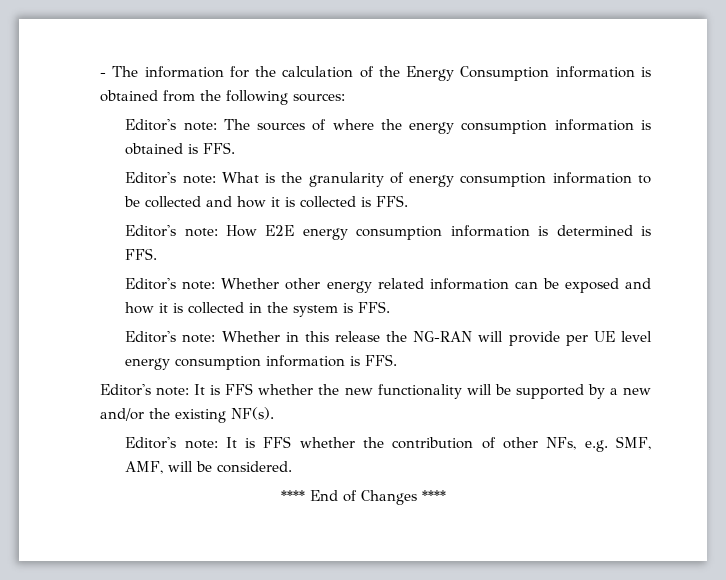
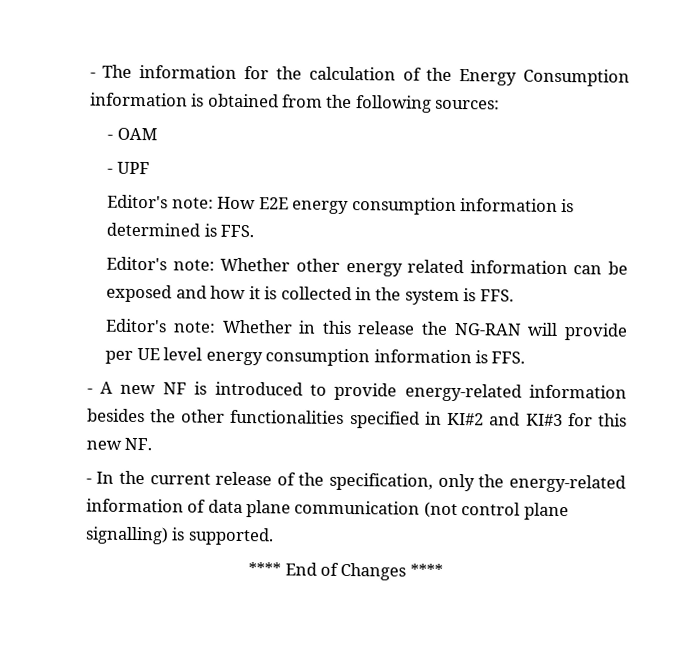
[125,119,651,134] [125,142,236,155] [125,172,651,187] [124,195,409,208] Editor's note: The sources of where the energy consumption information is obtained is FFS. // Editor's note: What is the granularity of energy consumption information to be collected and how it is collected is FFS. -> [107,127,157,141] [107,161,150,175] - OAM // - UPF
[100,383,651,399] [100,407,275,423] [125,436,652,452] [125,461,293,474] Editor's note: It is FFS whether the new functionality will be supported by a new and/or the existing NF(s). // Editor's note: It is FFS whether the contribution of other NFs, e.g. SMF, AMF, will be considered. -> [86,381,628,402] [86,408,628,429] [85,437,153,451] [85,470,626,493] [85,498,569,521] [84,526,274,546] - A new NF is introduced to provide energy-related information besides the other functionalities specified in KI#2 and KI#3 for this new NF. // - In the current release of the specification, only the energy-related information of data plane communication (not control plane signalling) is supported.

